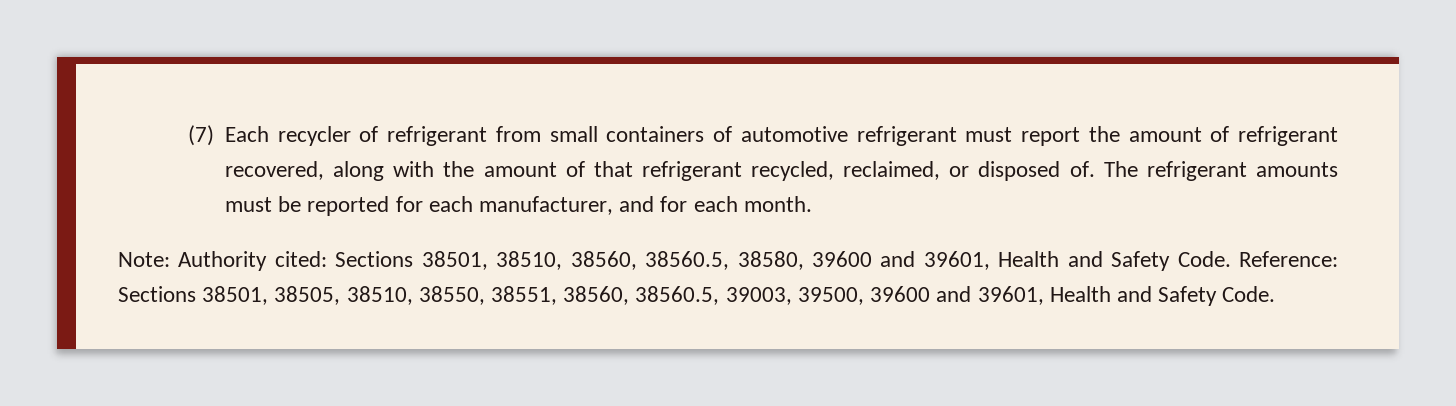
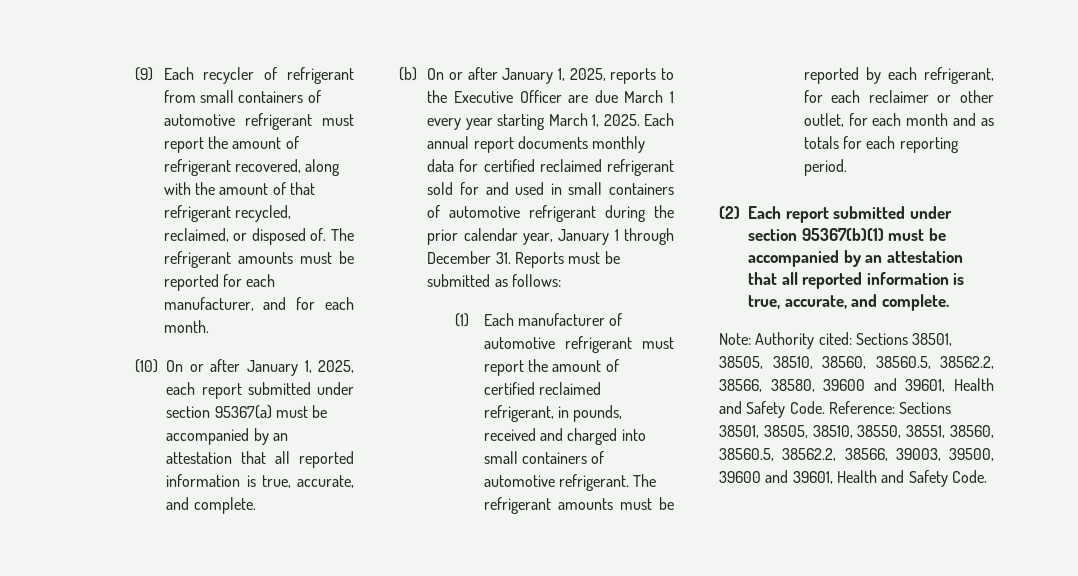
[187,125,214,146] (7) -> [135,67,154,81] (9)
(812, 204) none -> [135,359,354,376] [166,382,354,399] [166,405,328,419] [166,428,289,445] [166,451,354,468] [166,474,354,488] [166,497,256,514] [399,67,674,84] [427,90,674,103] [427,113,674,130] [427,136,646,153] [427,159,674,176] [427,182,674,195] [427,205,674,222] [427,228,674,245] [427,251,620,268] [427,274,561,287] [455,313,623,327] [483,336,674,353] [483,359,619,376] [483,382,602,395] [483,405,623,422] [483,428,646,445] [483,451,605,464] [483,474,657,491] [483,497,674,514] [803,67,994,84] [803,90,994,103] [803,113,994,127] [803,136,959,153] [803,159,847,176] [719,206,952,223] [748,228,946,241] [748,250,963,267] [748,272,965,289] [748,294,949,311] // (10) On or after January 1, 2025, each report submitted under section 95367(a) must be accompanied by an attestation that all reported information is true, accurate, and complete. // (b) On or after January 1, 2025, reports to the Executive Officer are due March 1 every year starting March 1, 2025. Each annual report documents monthly data for certified reclaimed refrigerant sold for and used in small containers of automotive refrigerant during the prior calendar year, January 1 through December 31. Reports must be submitted as follows: // (1) Each manufacturer of automotive refrigerant must report the amount of certified reclaimed refrigerant, in pounds, received and charged into small containers of automotive refrigerant. The refrigerant amounts must be reported by each refrigerant, for each reclaimer or other outlet, for each month and as totals for each reporting period. // (2) Each report submitted under section 95367(b)(1) must be accompanied by an attestation that all reported information is true, accurate, and complete.
(488, 260) none -> [719,356,763,369] 38505,
(730, 260) none -> [940,356,994,369] [719,379,762,392] 38562.2, 38566,
(720, 295) none -> [782,448,888,461] 38562.2, 38566,

